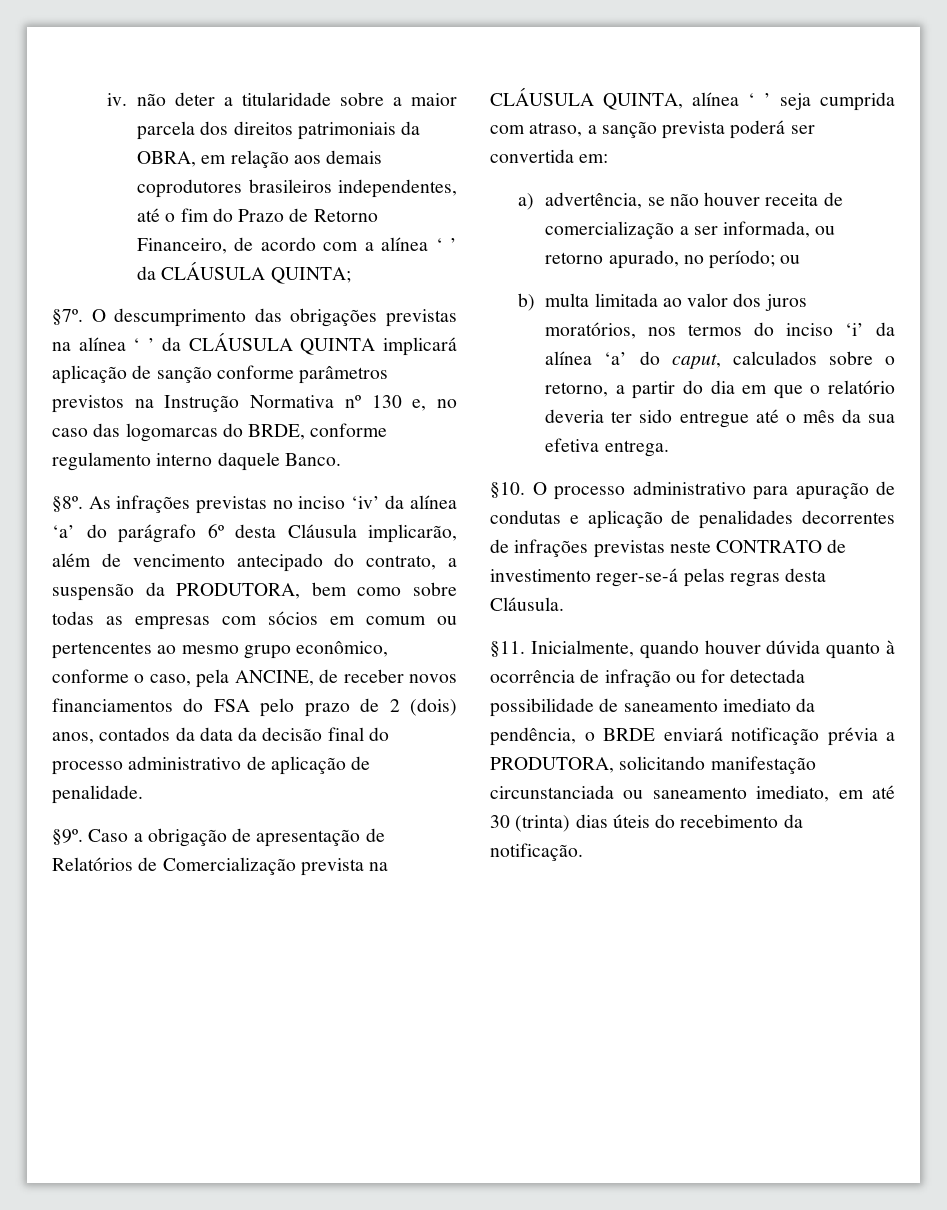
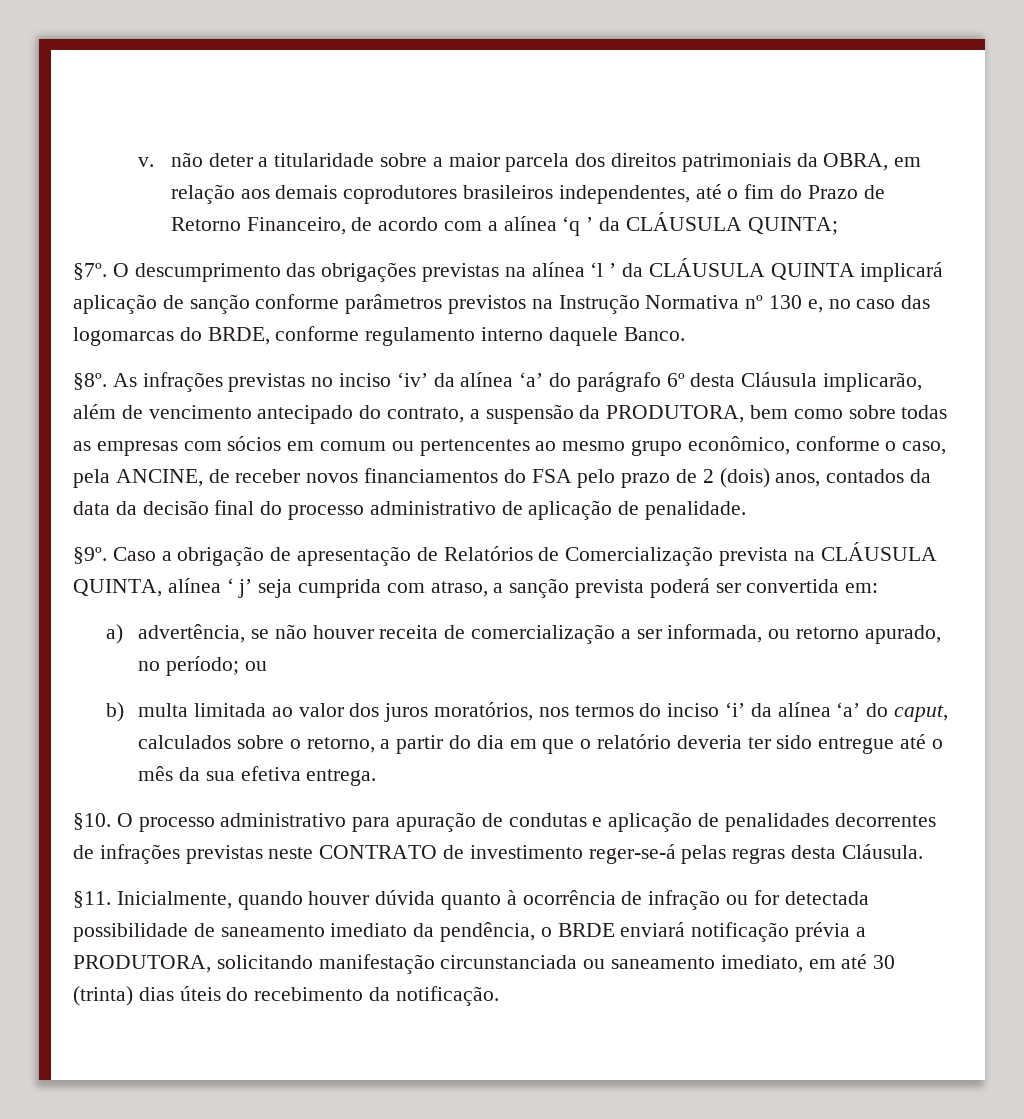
[107,93,128,106] iv. -> [138,157,155,167] v.
[435,238,443,251] ‘ -> [562,216,581,236] ‘q
[133,338,141,351] ‘ -> [590,262,604,277] ‘l
[764,93,771,106] ’ -> [238,579,253,598] j’

